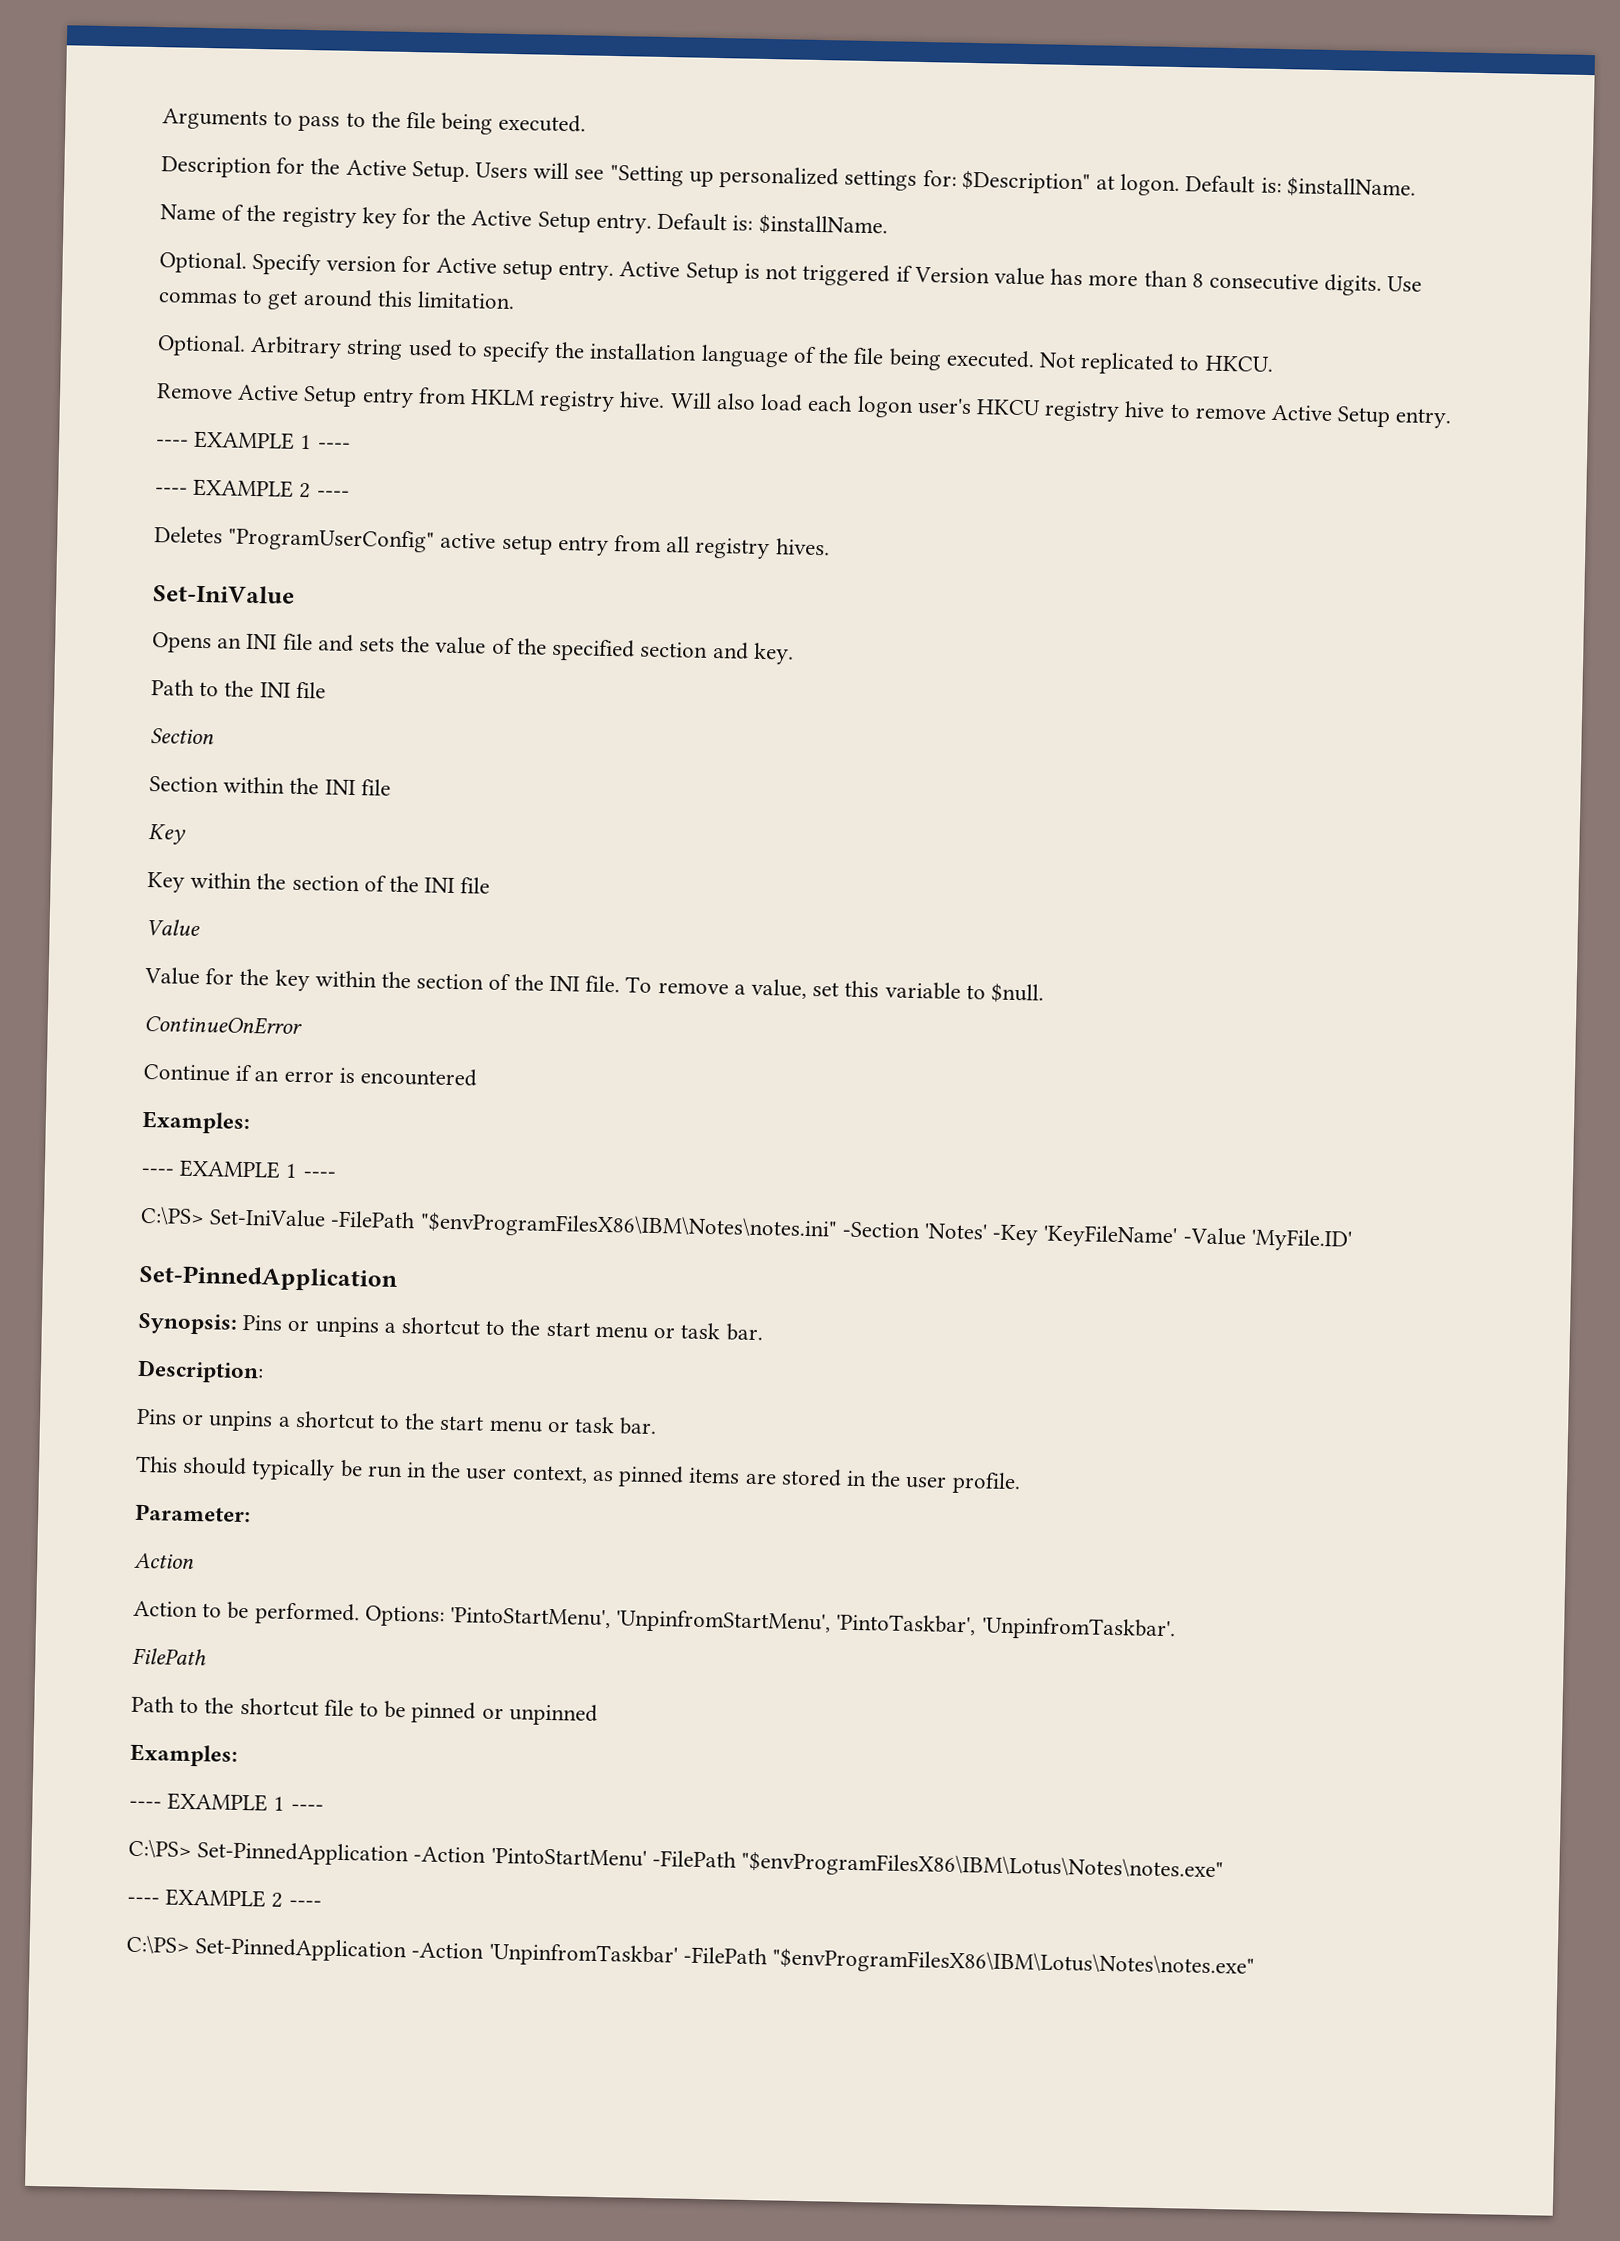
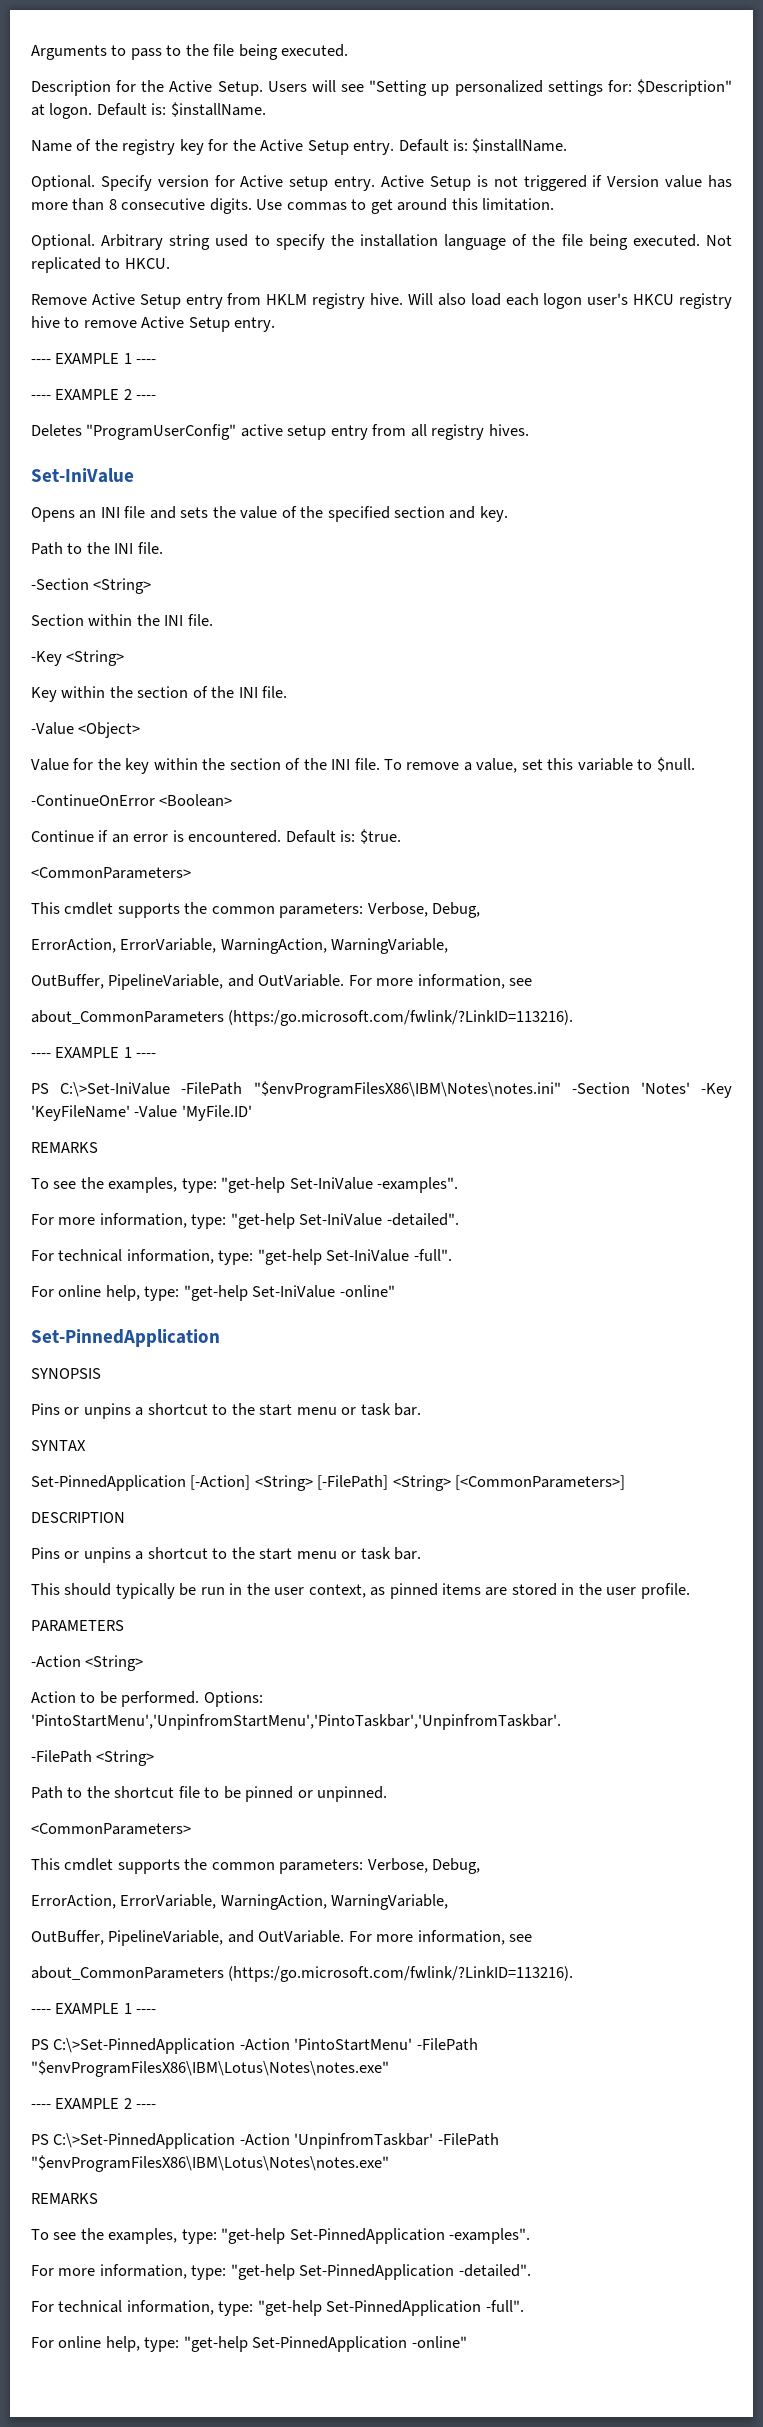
[295,681,326,699] [150,728,214,745] file // Section -> [137,542,163,554] [31,578,152,594] file. // -Section <String>
[360,779,391,796] [148,824,186,845] file // Key -> [187,614,213,626] [31,650,125,666] file. // -Key <String>
[460,877,491,894] [146,918,200,938] file // Value -> [262,686,288,698] [31,722,141,738] file. // -Value <Object>
[144,1014,302,1036] ContinueOnError -> [31,794,233,807] -ContinueOnError <Boolean>
[360,1067,478,1087] [142,1110,251,1135] [141,1159,336,1179] [140,1205,327,1228] encountered // Examples: // ---- EXAMPLE 1 ---- // C:\PS> Set-IniValue -> [188,829,401,844] [31,867,191,879] [31,902,481,918] [31,938,449,954] [31,974,533,990] [31,1010,574,1026] [31,1047,157,1058] [31,1082,171,1097] encountered. Default is: $true. // <CommonParameters> // This cmdlet supports the common parameters: Verbose, Debug, // ErrorAction, ErrorVariable, WarningAction, WarningVariable, // OutBuffer, PipelineVariable, and OutVariable. For more information, see // about_CommonParameters (https:/go.microsoft.com/fwlink/?LinkID=113216). // ---- EXAMPLE 1 ---- // PS C:\>Set-IniValue
(1352, 1240) none -> [31,1142,98,1153] [31,1177,459,1193] [31,1213,459,1229] [31,1249,452,1265] [31,1285,395,1301] // REMARKS // To see the examples, type: "get-help Set-IniValue -examples". // For more information, type: "get-help Set-IniValue -detailed". // For technical information, type: "get-help Set-IniValue -full". // For online help, type: "get-help Set-IniValue -online"
[138,1312,238,1335] Synopsis: -> [31,1368,101,1379] SYNOPSIS //
[137,1359,264,1384] Description: -> [31,1440,86,1451] [31,1475,626,1491] [31,1512,125,1523] SYNTAX // Set-PinnedApplication [-Action] <String> [-FilePath] <String> [<CommonParameters>] // DESCRIPTION
[135,1503,251,1523] [134,1552,194,1570] Parameter: // Action -> [31,1620,124,1631] [31,1655,144,1671] PARAMETERS // -Action <String>
[450,1607,1176,1642] [132,1647,207,1666] 'PintoStartMenu', 'UnpinfromStartMenu', 'PintoTaskbar', 'UnpinfromTaskbar'. // FilePath -> [31,1714,561,1730] [31,1750,155,1766] 'PintoStartMenu','UnpinfromStartMenu','PintoTaskbar','UnpinfromTaskbar'. // -FilePath <String>
[508,1703,598,1726] [130,1743,238,1767] [129,1792,324,1812] [128,1838,410,1867] unpinned // Examples: // ---- EXAMPLE 1 ---- // C:\PS> Set-PinnedApplication -> [317,1786,388,1802] [31,1823,191,1835] [31,1858,481,1874] [31,1894,449,1910] [31,1930,533,1946] [31,1966,574,1982] [31,2003,157,2014] [31,2038,236,2054] unpinned. // <CommonParameters> // This cmdlet supports the common parameters: Verbose, Debug, // ErrorAction, ErrorVariable, WarningAction, WarningVariable, // OutBuffer, PipelineVariable, and OutVariable. For more information, see // about_CommonParameters (https:/go.microsoft.com/fwlink/?LinkID=113216). // ---- EXAMPLE 1 ---- // PS C:\>Set-PinnedApplication
[126,1934,408,1963] C:\PS> Set-PinnedApplication -> [31,2133,236,2149] PS C:\>Set-PinnedApplication
(1256, 1963) none -> [31,2193,98,2204] [31,2228,531,2244] [31,2264,531,2280] [31,2300,524,2316] [31,2336,467,2352] // REMARKS // To see the examples, type: "get-help Set-PinnedApplication -examples". // For more information, type: "get-help Set-PinnedApplication -detailed". // For technical information, type: "get-help Set-PinnedApplication -full". // For online help, type: "get-help Set-PinnedApplication -online"

